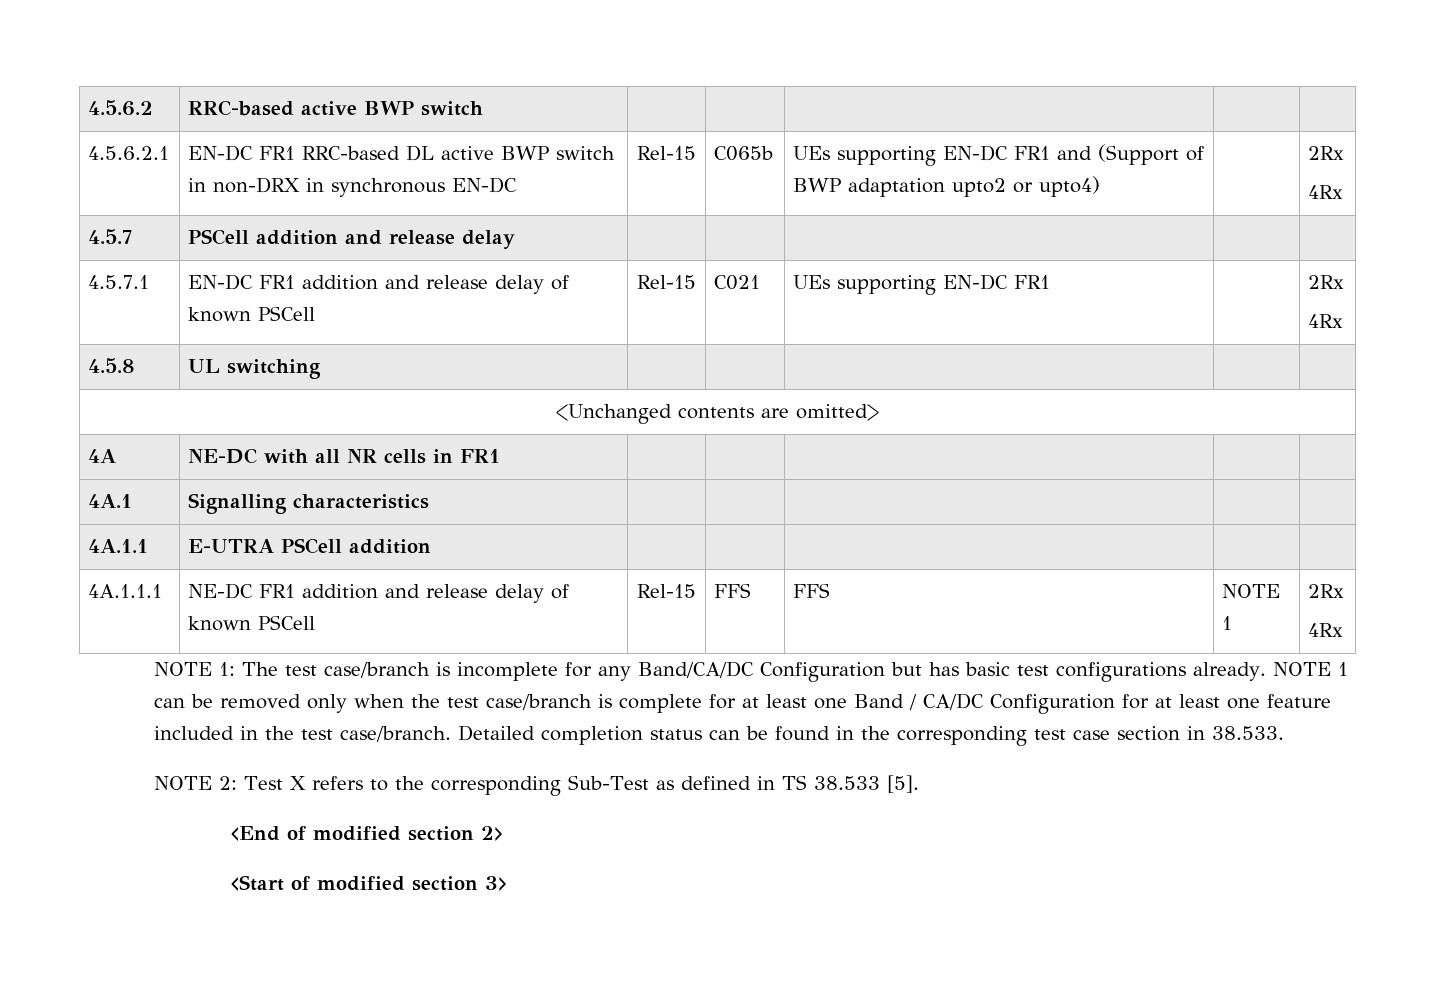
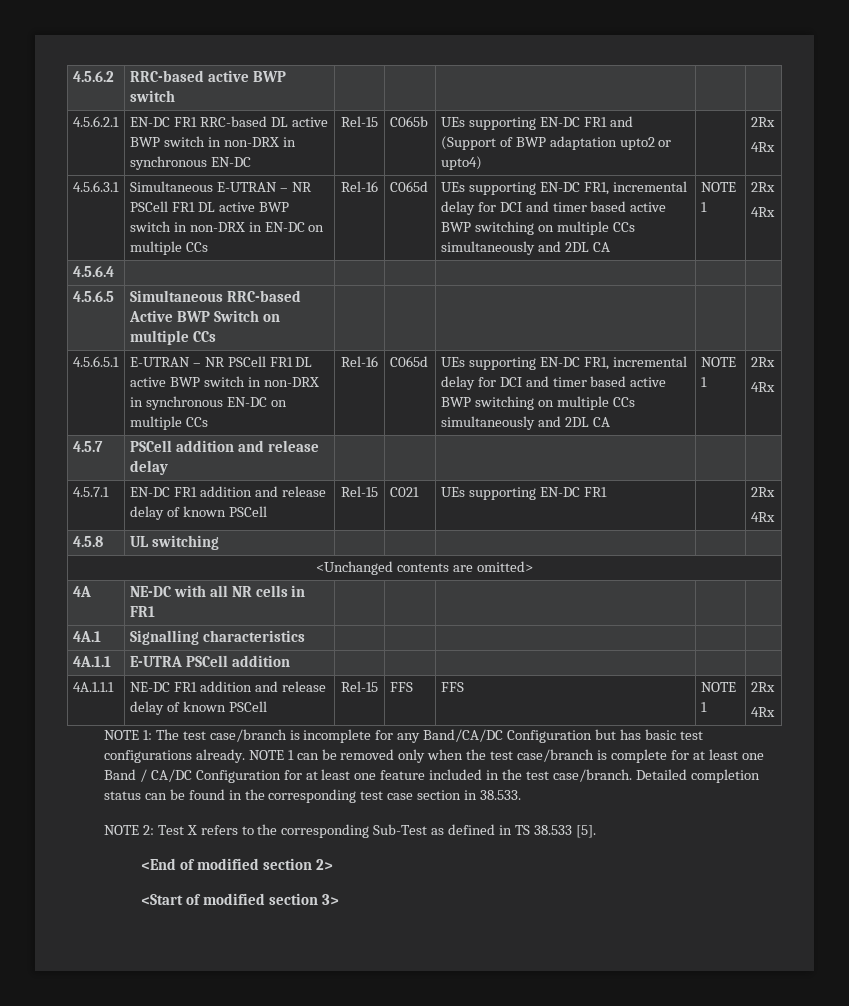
(1344, 192) none -> [72,181,119,192] [129,181,312,192] [129,201,289,212] [129,221,325,232] [129,241,208,255] [341,181,378,192] [389,181,428,192] [440,181,687,195] [440,201,667,215] [440,221,635,235] [440,241,610,255] [700,182,736,192] [700,202,707,212] [750,182,775,192] [750,207,775,217] [72,266,114,277] [72,291,114,302] [129,290,301,302] [128,310,280,322] [129,330,216,345] [72,356,119,367] [129,356,313,367] [129,376,319,387] [129,396,287,410] [129,416,208,430] [341,356,378,367] [389,356,428,367] [440,356,687,370] [440,376,667,390] [440,396,635,410] [440,416,610,430] [700,357,736,367] [700,377,707,387] [750,357,775,367] [750,382,775,392] // 4.5.6.3.1 | Simultaneous E-UTRAN – NR PSCell FR1 DL active BWP switch in non-DRX in EN-DC on multiple CCs | Rel-16 | C065d | UEs supporting EN-DC FR1, incremental delay for DCI and timer based active BWP switching on multiple CCs simultaneously and 2DL CA | NOTE 1 | 2Rx // 4Rx // 4.5.6.4 | | | | | | // 4.5.6.5 | Simultaneous RRC-based Active BWP Switch on multiple CCs | | | | | // 4.5.6.5.1 | E-UTRAN – NR PSCell FR1 DL active BWP switch in non-DRX in synchronous EN-DC on multiple CCs | Rel-16 | C065d | UEs supporting EN-DC FR1, incremental delay for DCI and timer based active BWP switching on multiple CCs simultaneously and 2DL CA | NOTE 1 | 2Rx // 4Rx

